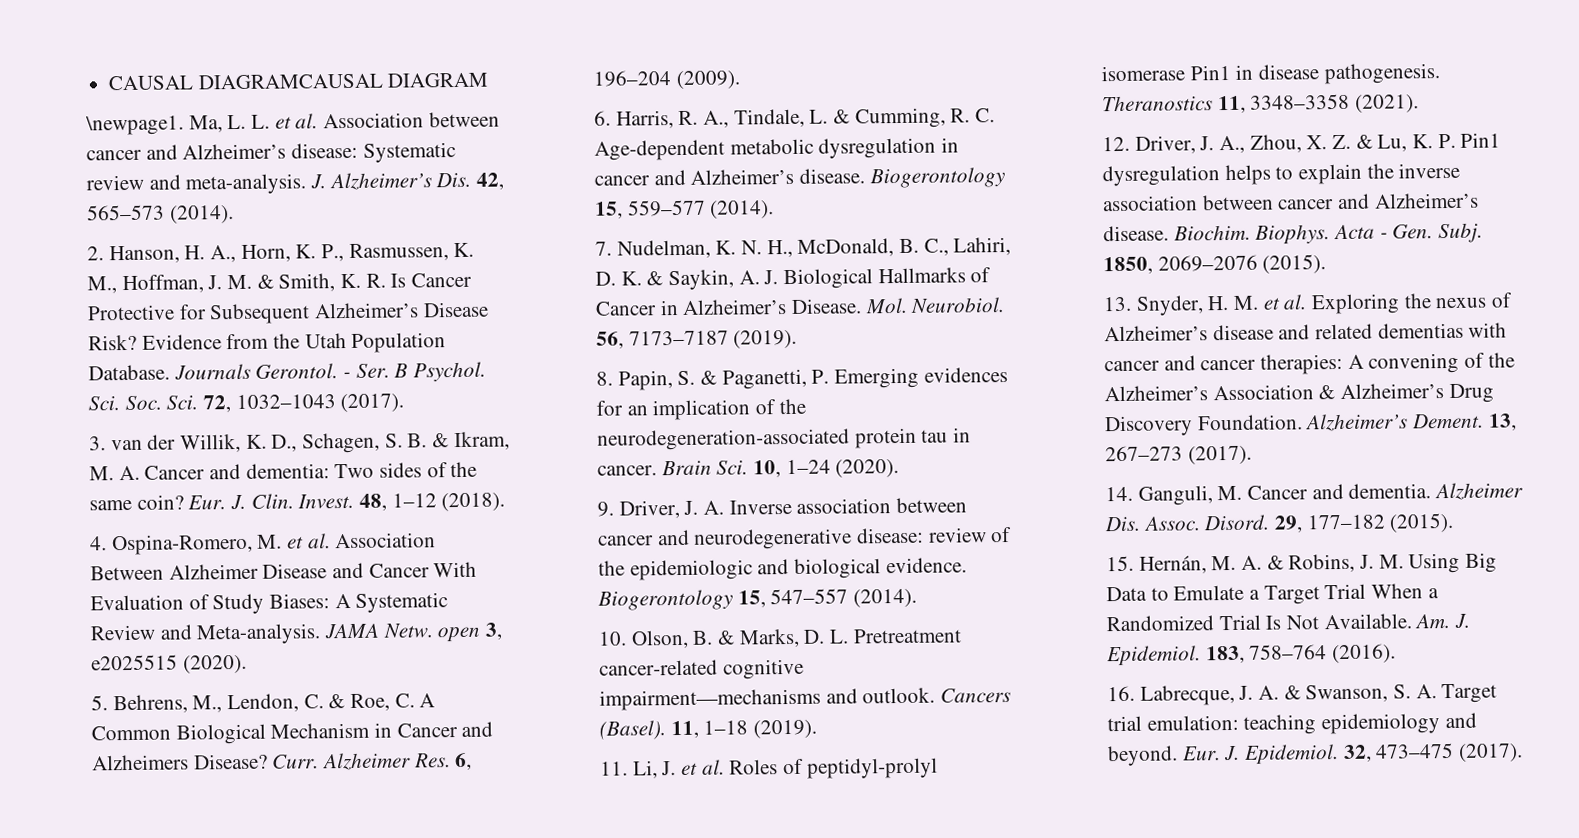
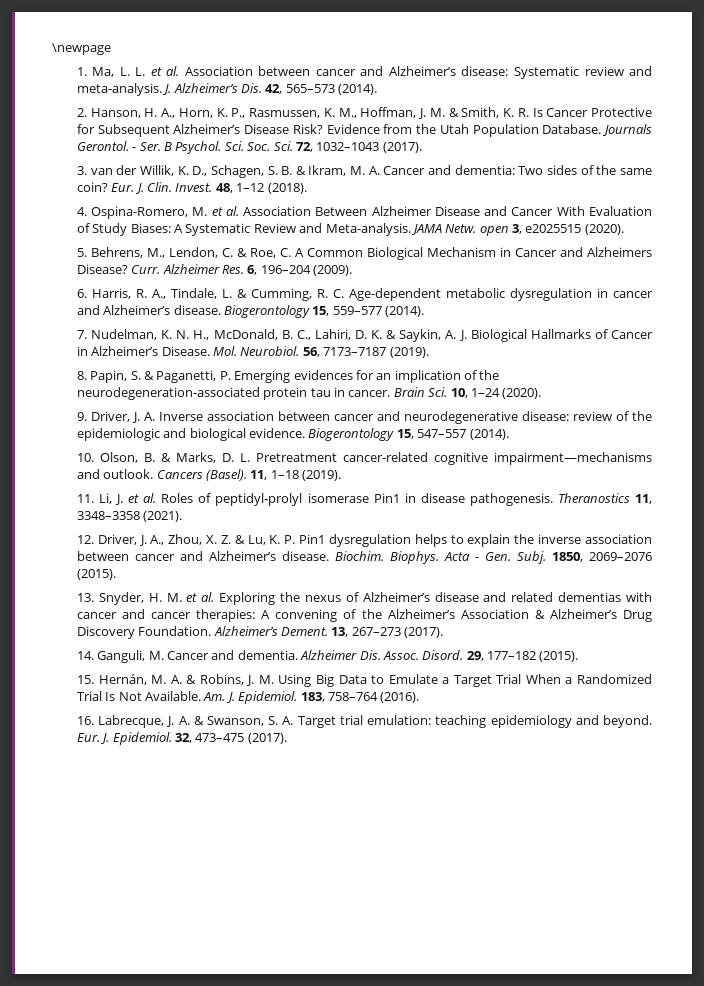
[108,72,489,91] [84,115,184,136] CAUSAL DIAGRAMCAUSAL DIAGRAM // \newpage1. -> [52,43,111,55] [76,67,87,76] \newpage // 1.

